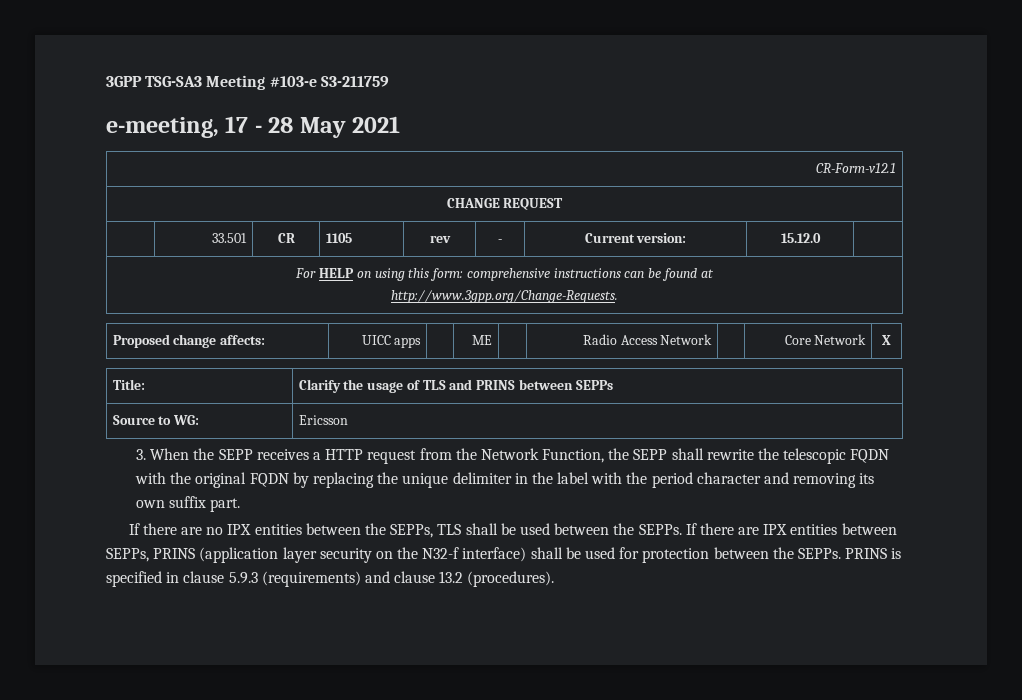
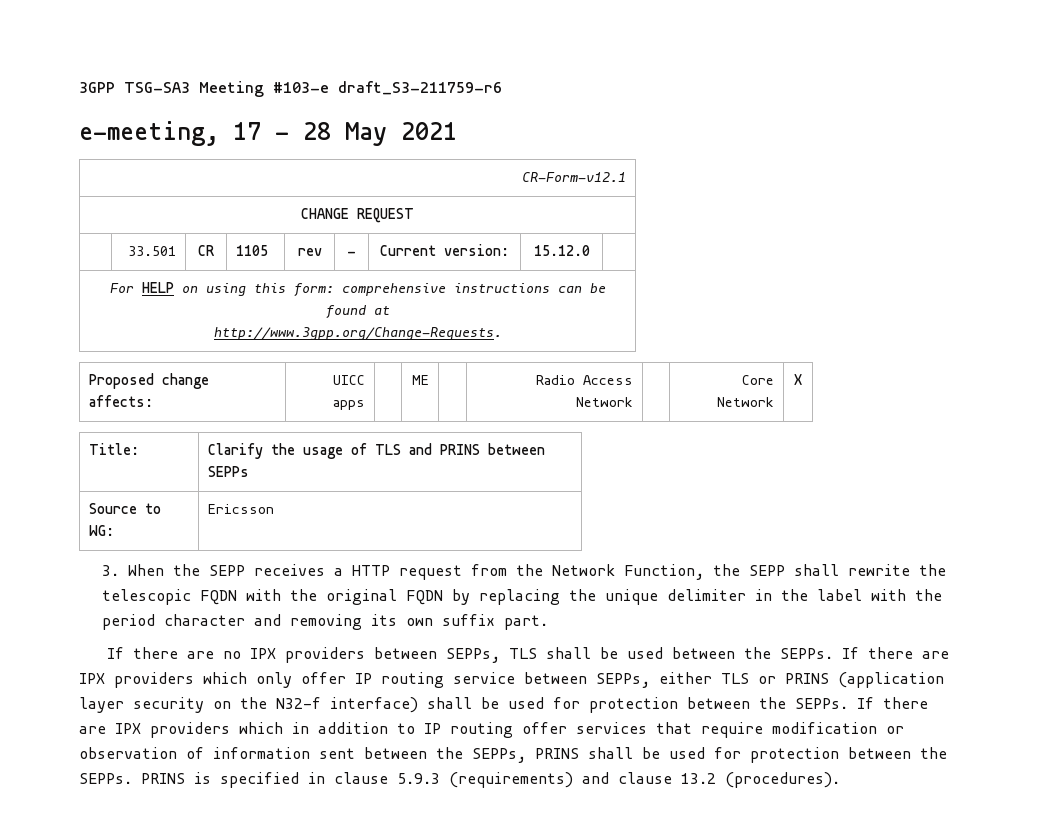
[320,76,389,87] S3-211759 -> [338,81,502,95] draft_S3-211759-r6
[254,523,387,535] entities between the -> [285,647,438,663] providers between
[790,523,897,535] [106,548,149,562] entities between SEPPs, -> [114,672,776,688] providers which only offer IP routing service between SEPPs, either TLS or
(841, 553) none -> [857,697,928,709] [79,722,904,738] [79,747,947,763] [79,773,132,784] If there are IPX providers which in addition to IP routing offer services that require modification or observation of information sent between the SEPPs, PRINS shall be used for protection between the SEPPs.

